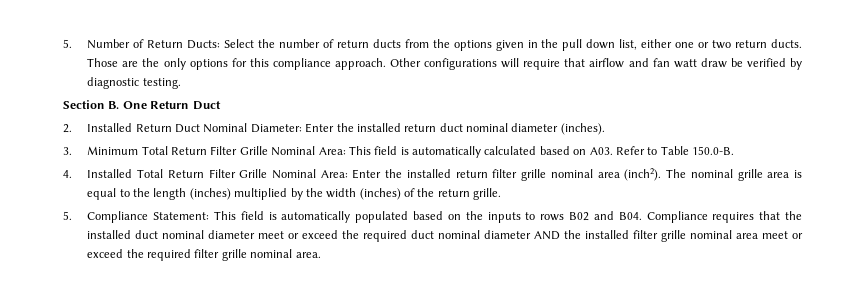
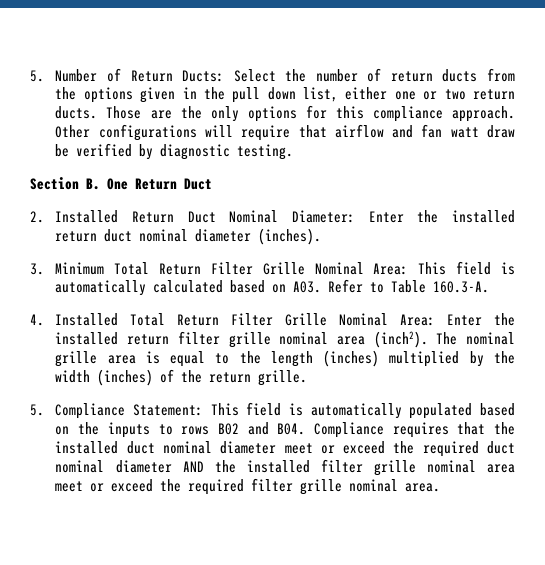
[692,146,735,155] 150.0-B. -> [433,281,490,293] 160.3-A.

